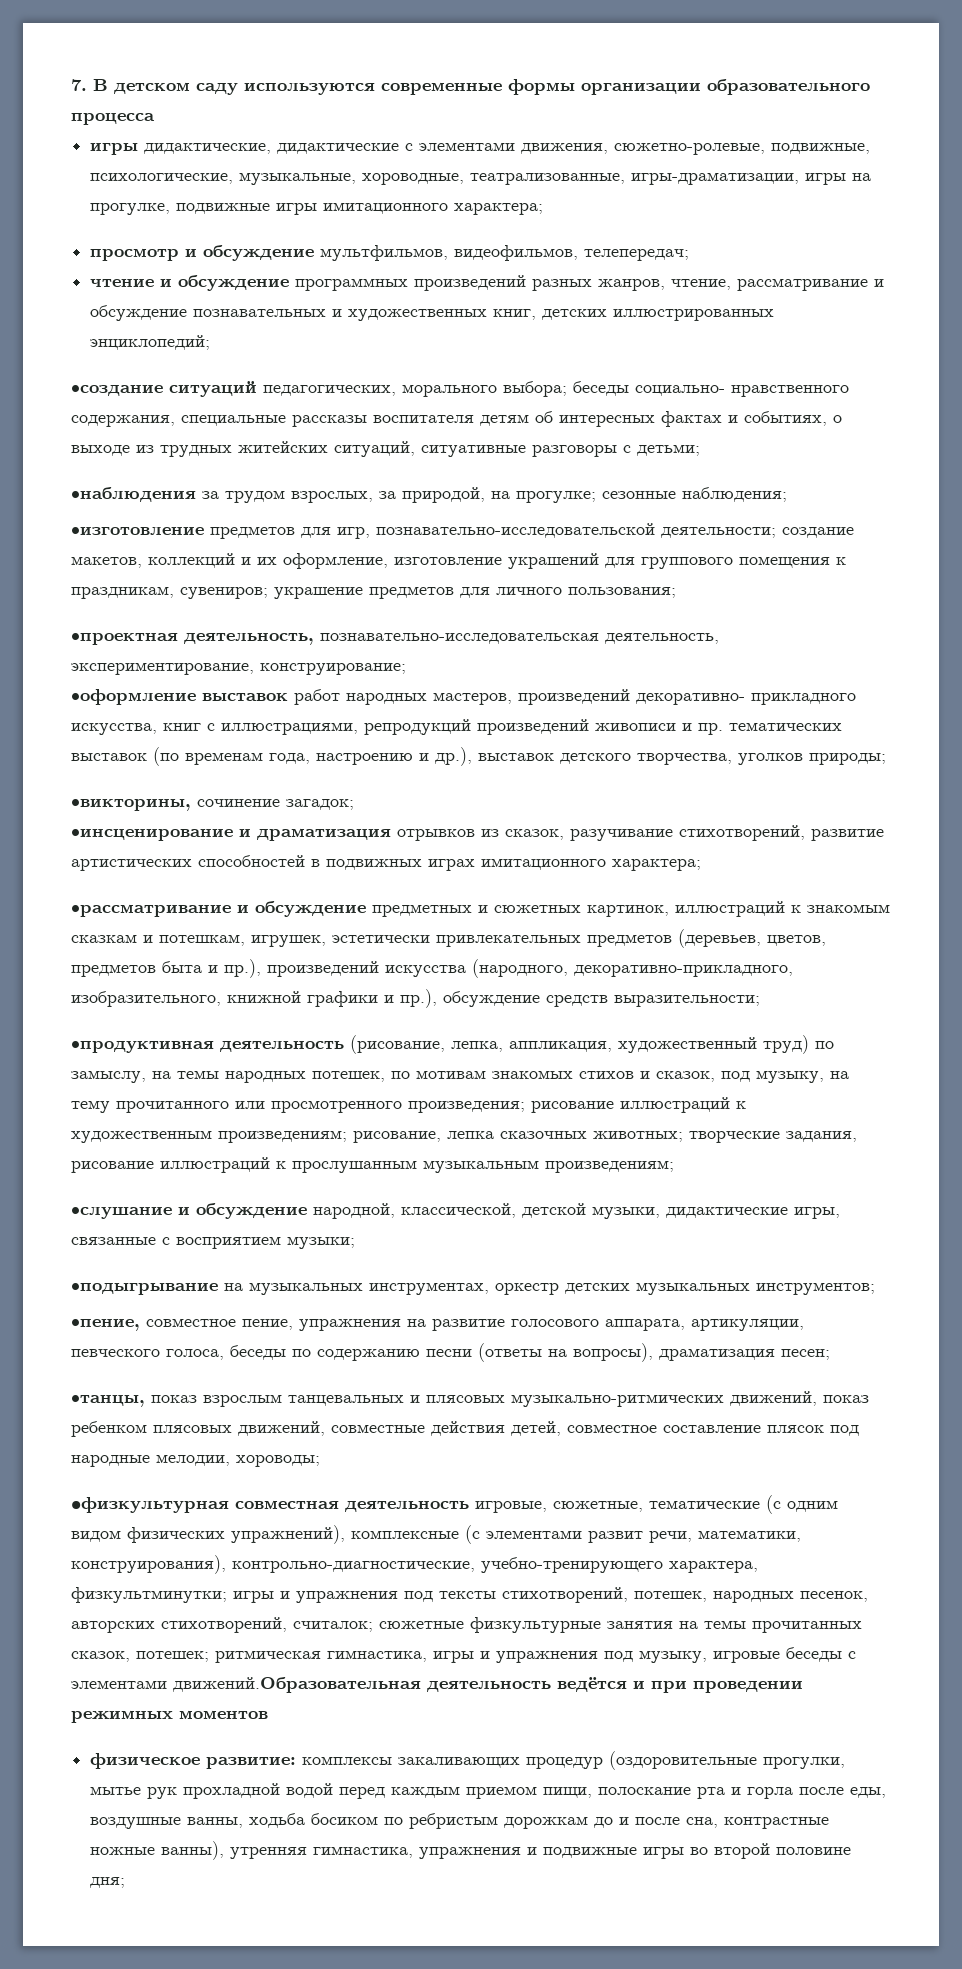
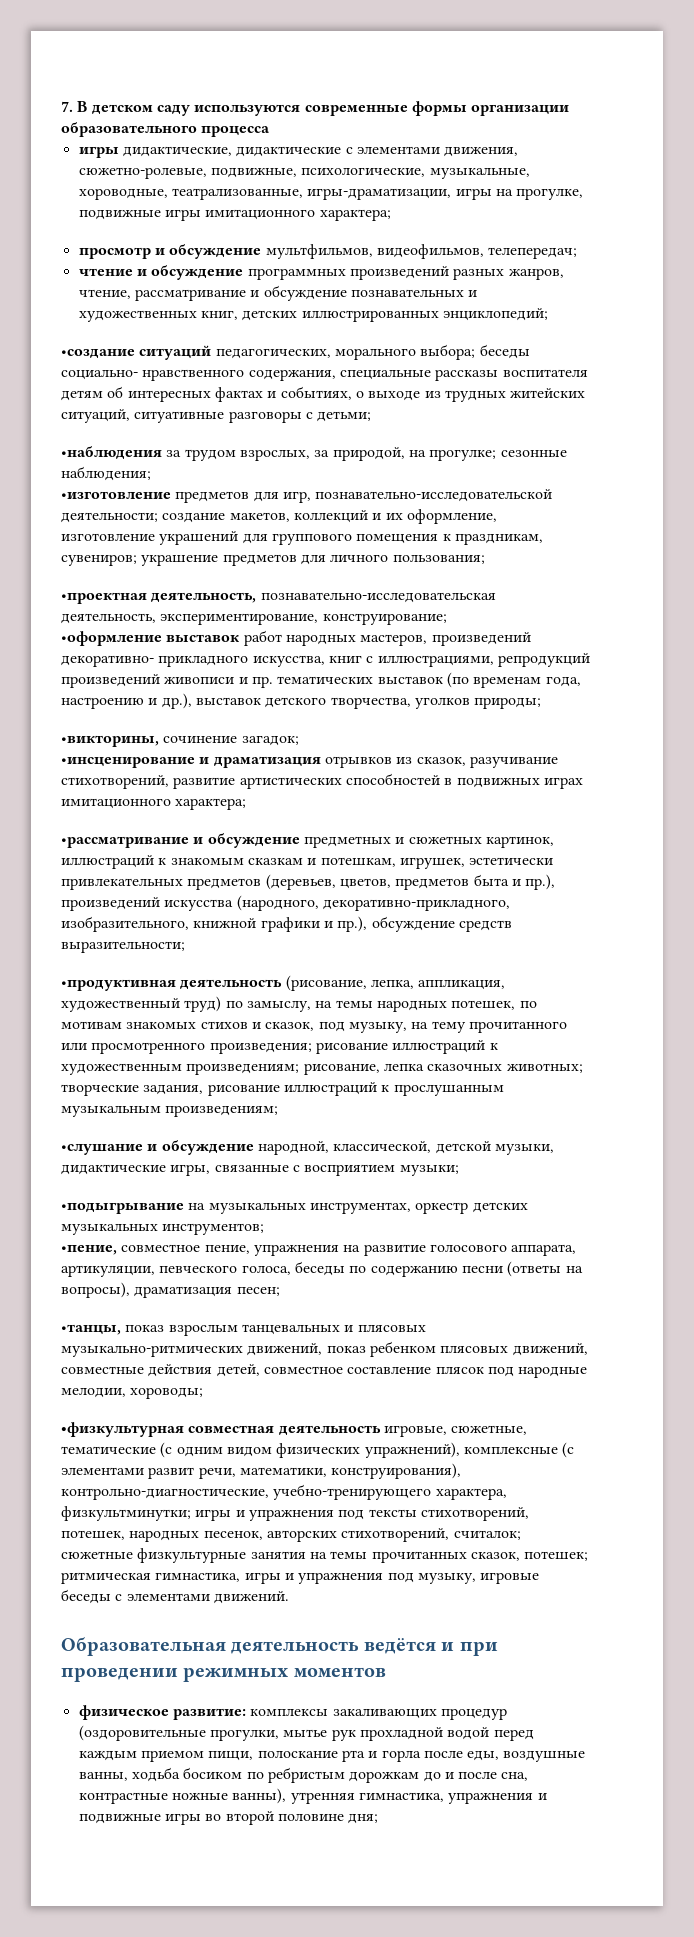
[173,1677,421,1693] движений.Образовательная -> [213,1591,289,1604] [61,1637,226,1656] движений. // Образовательная

